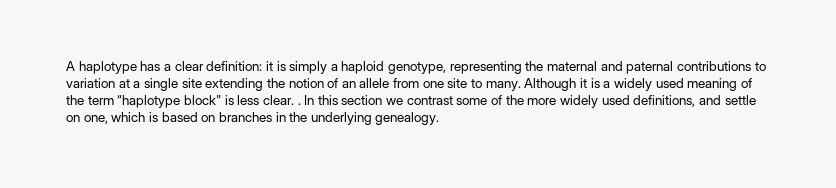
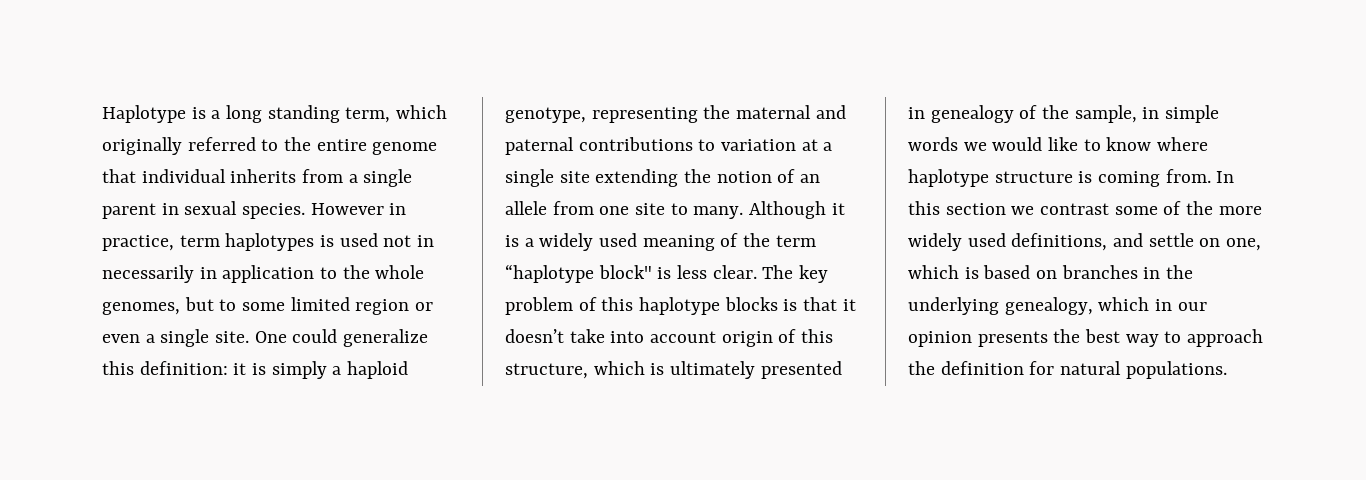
[66,61,204,74] A haplotype has a clear -> [102,105,448,123] [102,137,438,155] [102,169,413,187] [102,201,407,219] [102,233,435,251] [102,265,425,283] [102,297,434,315] [102,329,429,347] [102,361,134,375] Haplotype is a long standing term, which originally referred to the entire genome that individual inherits from a single parent in sexual species. However in practice, term haplotypes is used not in necessarily in application to the whole genomes, but to some limited region or even a single site. One could generalize this
[297,103,301,105] . -> [762,265,829,283] [505,297,856,315] [505,329,834,347] [505,361,842,379] [908,105,1220,123] [908,137,1209,151] [908,169,1211,187] The key problem of this haplotype blocks is that it doesn’t take into account origin of this structure, which is ultimately presented in genealogy of the sample, in simple words we would like to know where haplotype structure is coming from.
[375,112,440,125] genealogy. -> [1004,297,1207,315] [908,329,1264,347] [908,361,1227,379] genealogy, which in our opinion presents the best way to approach the definition for natural populations.

